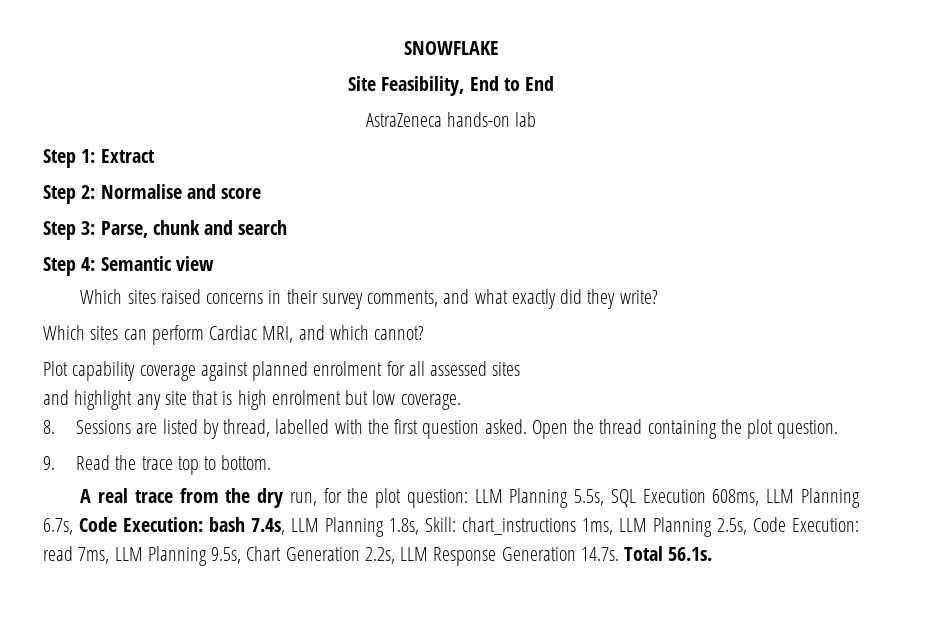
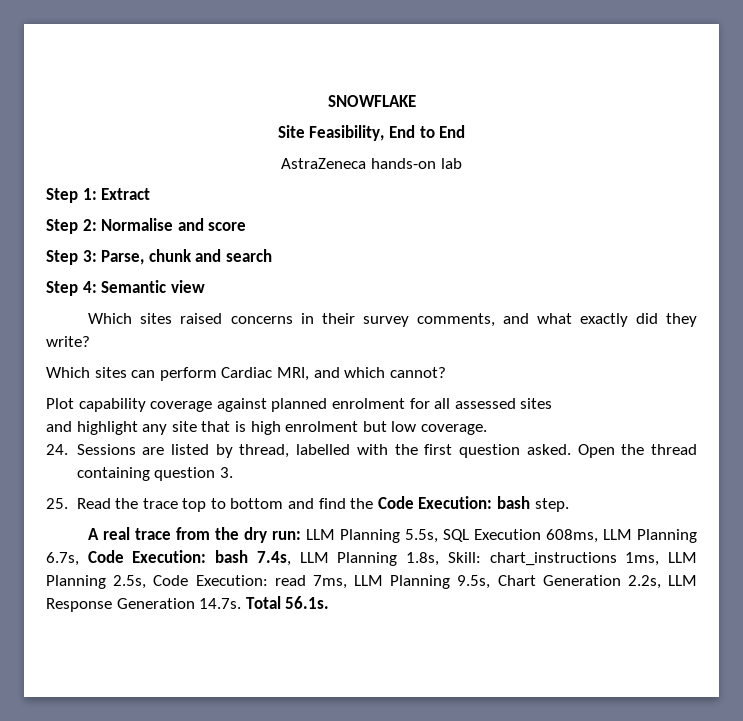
[43,420,55,434] 8. -> [46,444,68,455] 24.
[720,419,839,439] [43,456,55,470] the plot question. // 9. -> [154,467,233,481] [46,498,68,509] question 3. // 25.
[221,455,272,470] bottom. -> [230,496,569,512] bottom and find the Code Execution: bash step.
[289,488,468,508] run, for the plot question: -> [272,531,302,540] run:

